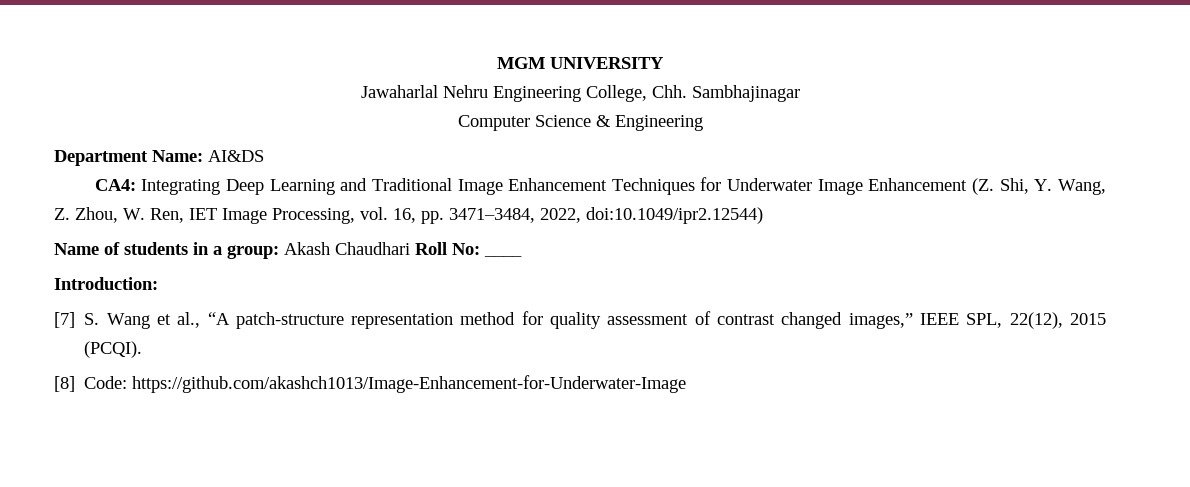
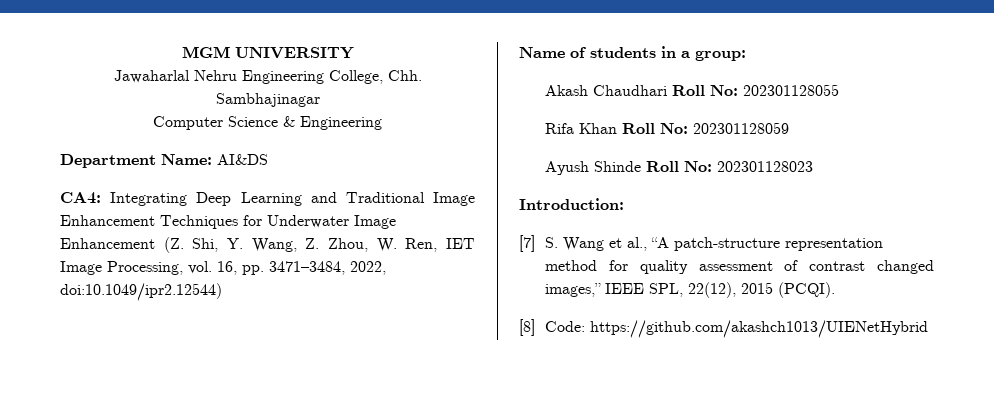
(279, 252) none -> (746, 55) //
[484,255,522,257] ____ -> [743,84,840,96] [545,122,790,134] [545,161,814,175] 202301128055 // Rifa Khan Roll No: 202301128059 // Ayush Shinde Roll No: 202301128023
[132,375,687,393] https://github.com/akashch1013/Image-Enhancement-for-Underwater-Image -> [590,320,929,338] https://github.com/akashch1013/UIENetHybrid

